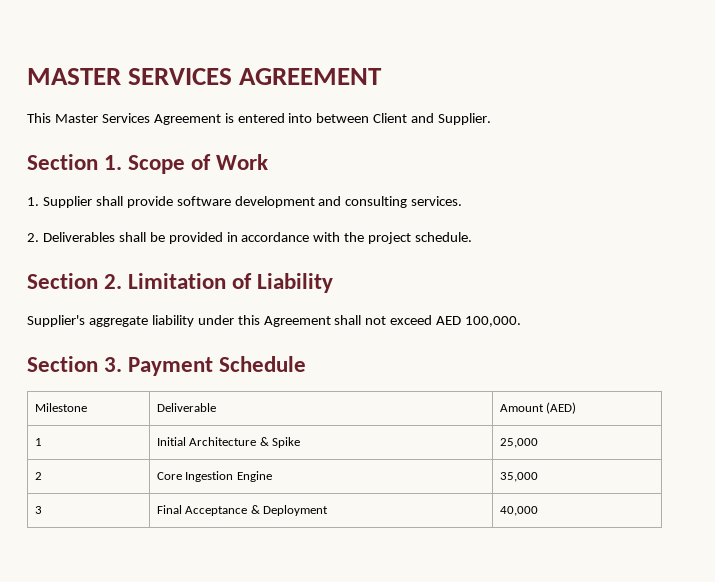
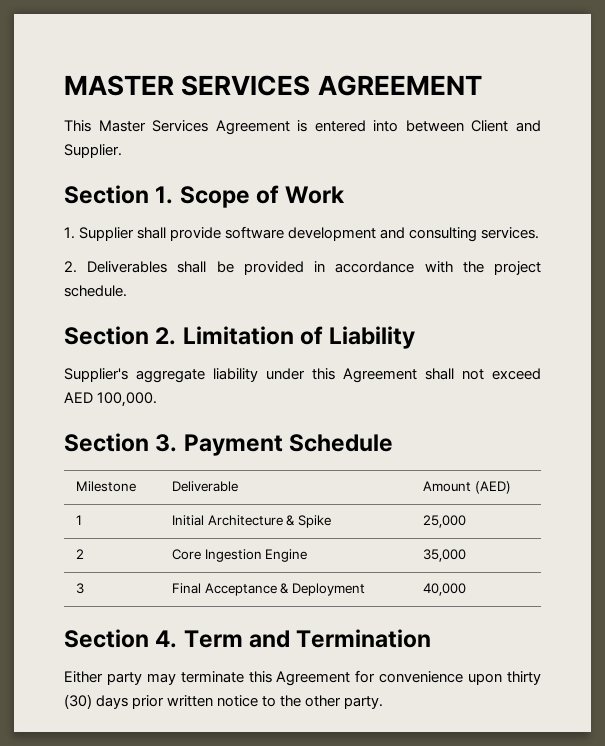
(538, 511) none -> [64,629,432,648] [64,670,542,686] [64,694,384,709] // Section 4. Term and Termination // Either party may terminate this Agreement for convenience upon thirty (30) days prior written notice to the other party.

